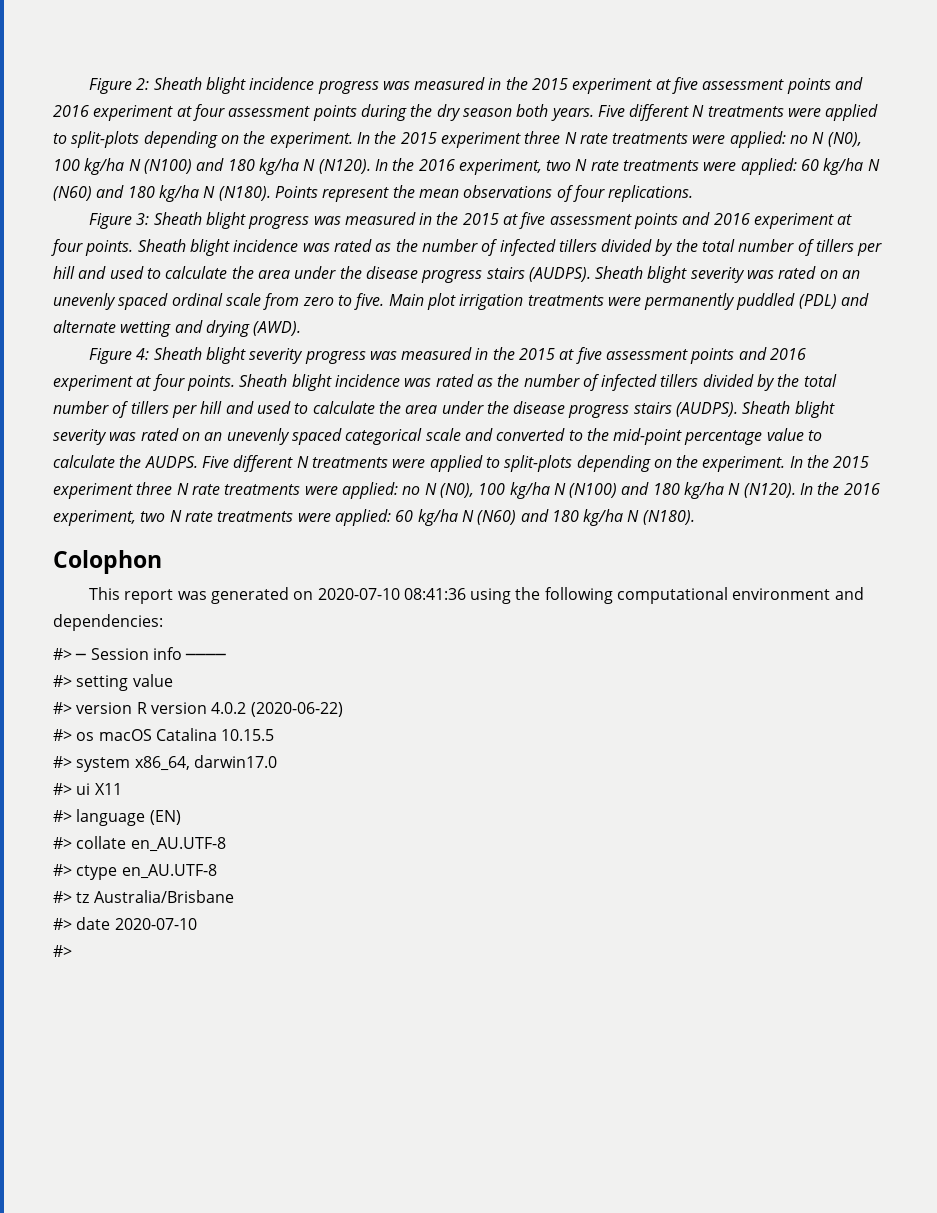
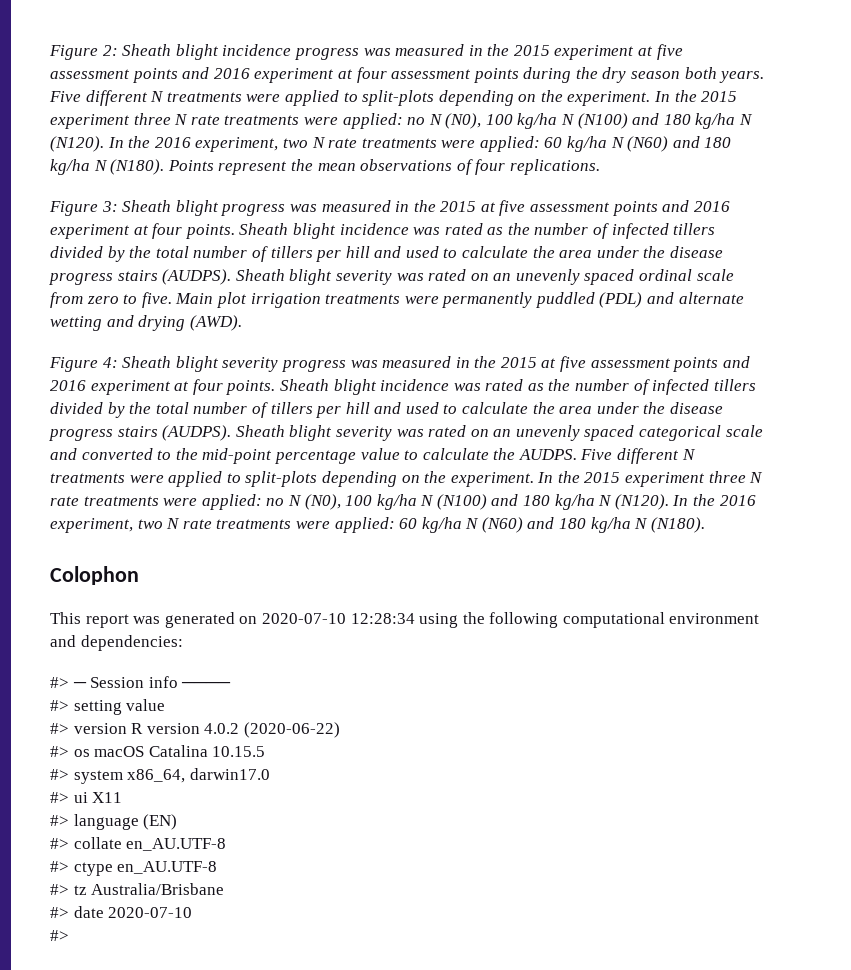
[403,588,466,600] 08:41:36 -> [350,613,415,624] 12:28:34

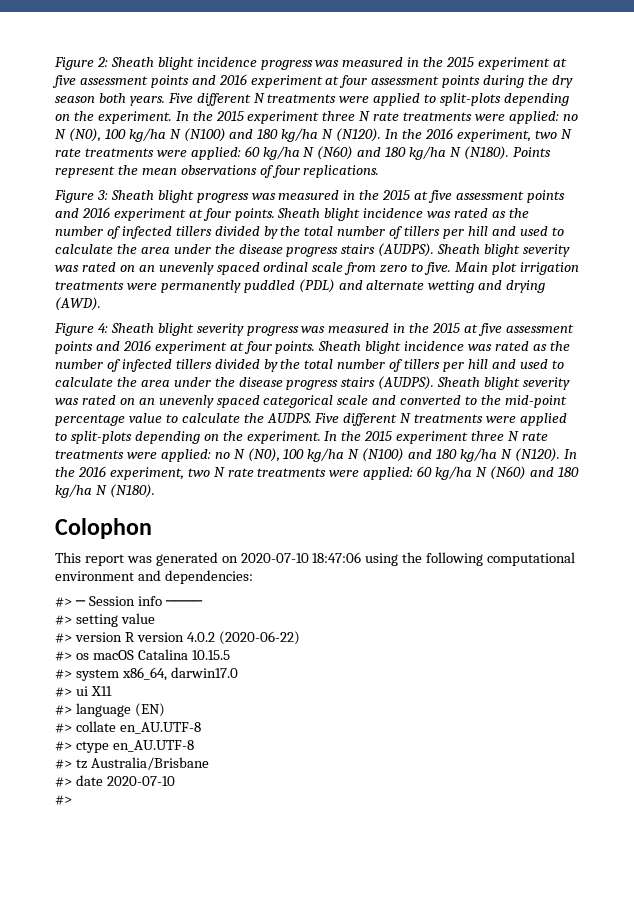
[350,613,415,624] 12:28:34 -> [312,552,362,563] 18:47:06

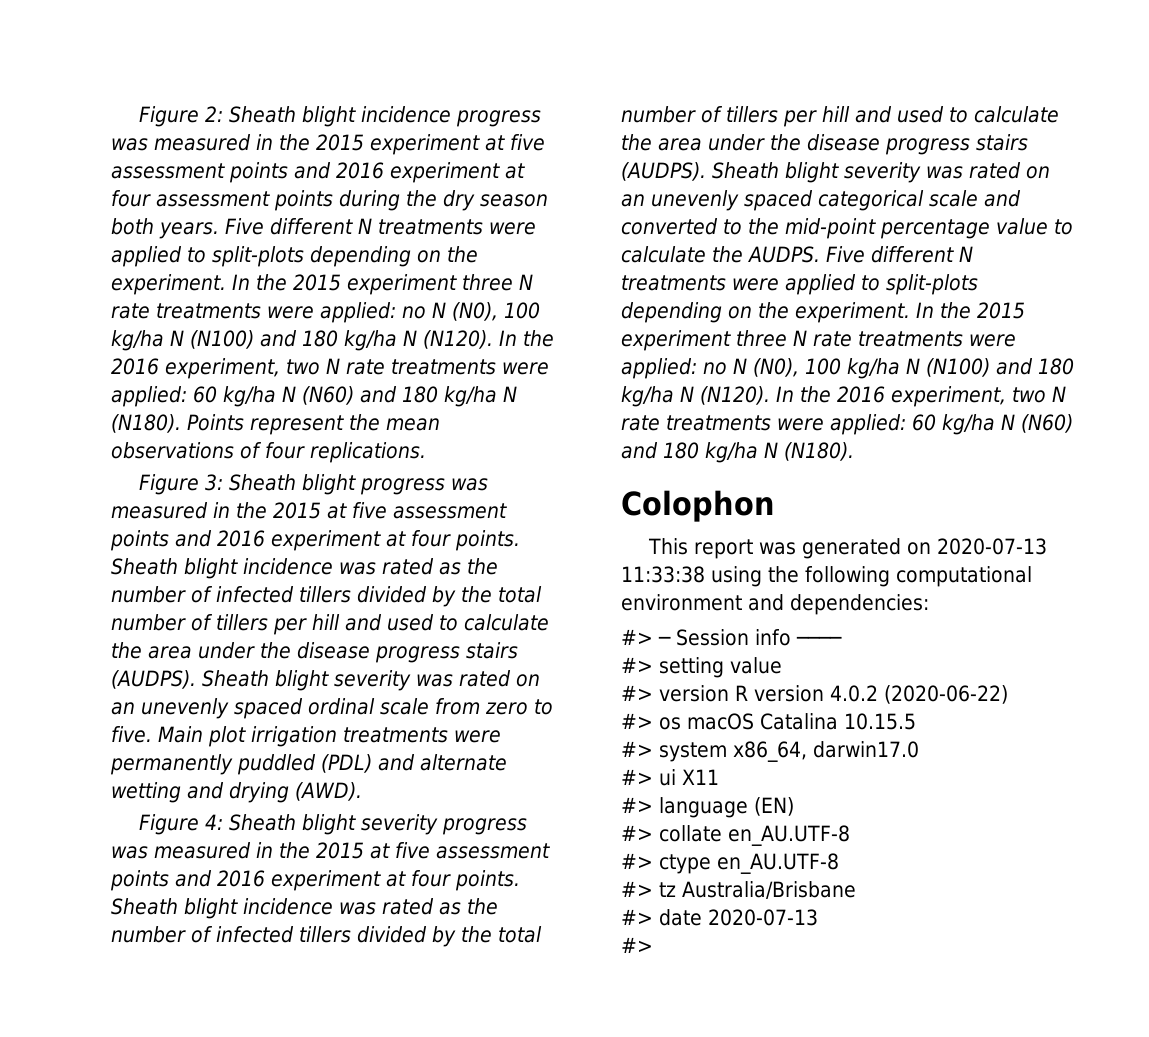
[240,552,362,563] 2020-07-10 18:47:06 -> [936,538,1047,555] [621,566,705,583] 2020-07-13 11:33:38
[106,776,175,786] 2020-07-10 -> [708,909,818,926] 2020-07-13

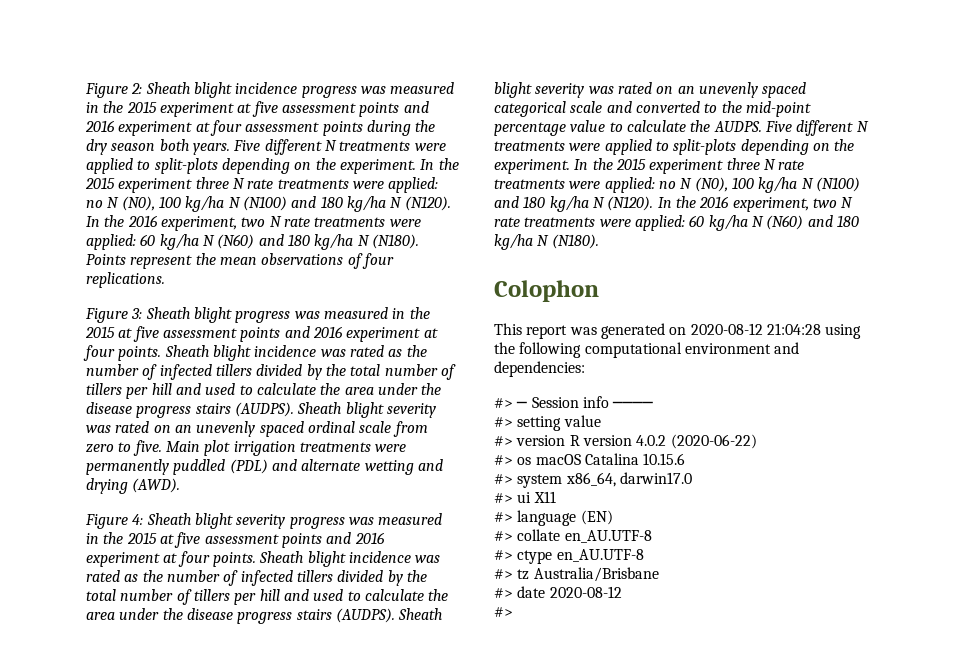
[936,538,1047,555] [621,566,705,583] 2020-07-13 11:33:38 -> [690,323,821,335] 2020-08-12 21:04:28
[844,713,916,730] 10.15.5 -> [643,453,686,465] 10.15.6
[708,909,818,926] 2020-07-13 -> [549,586,622,598] 2020-08-12

